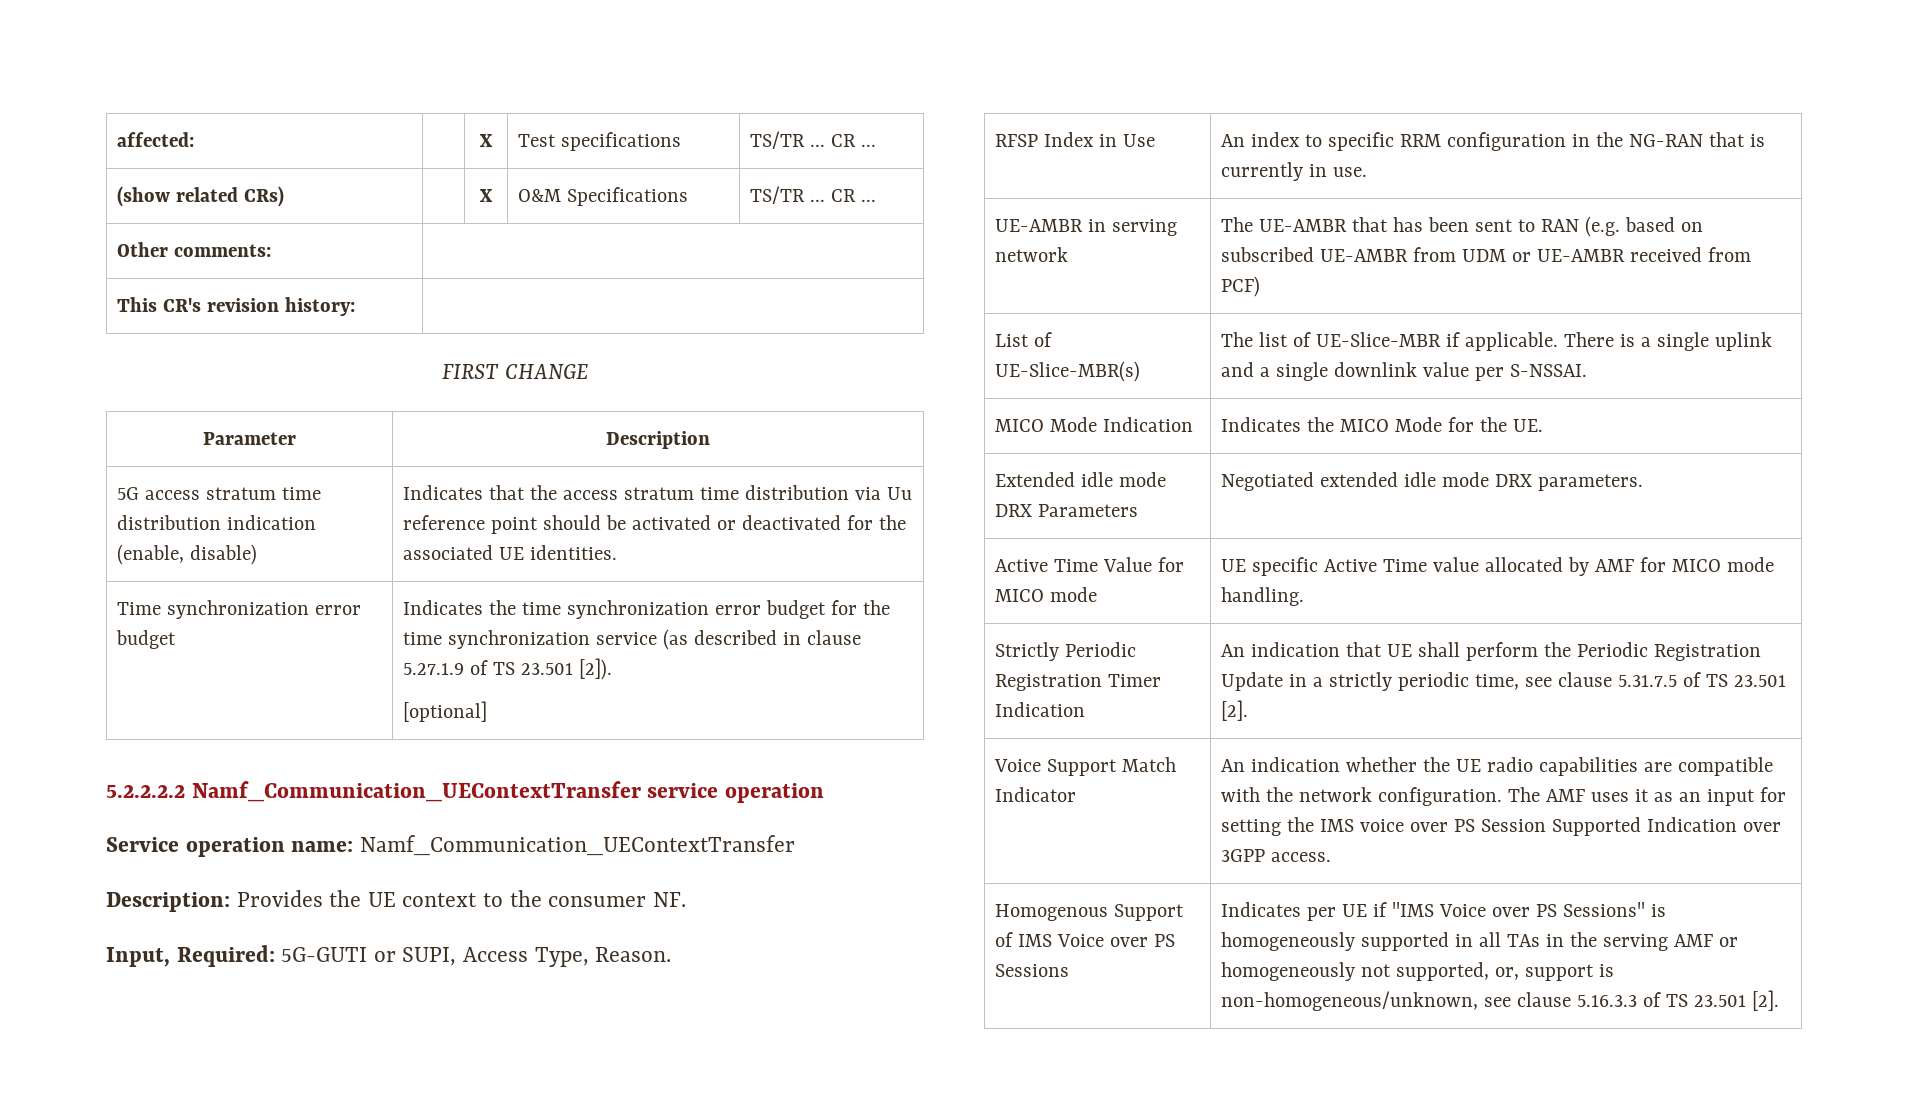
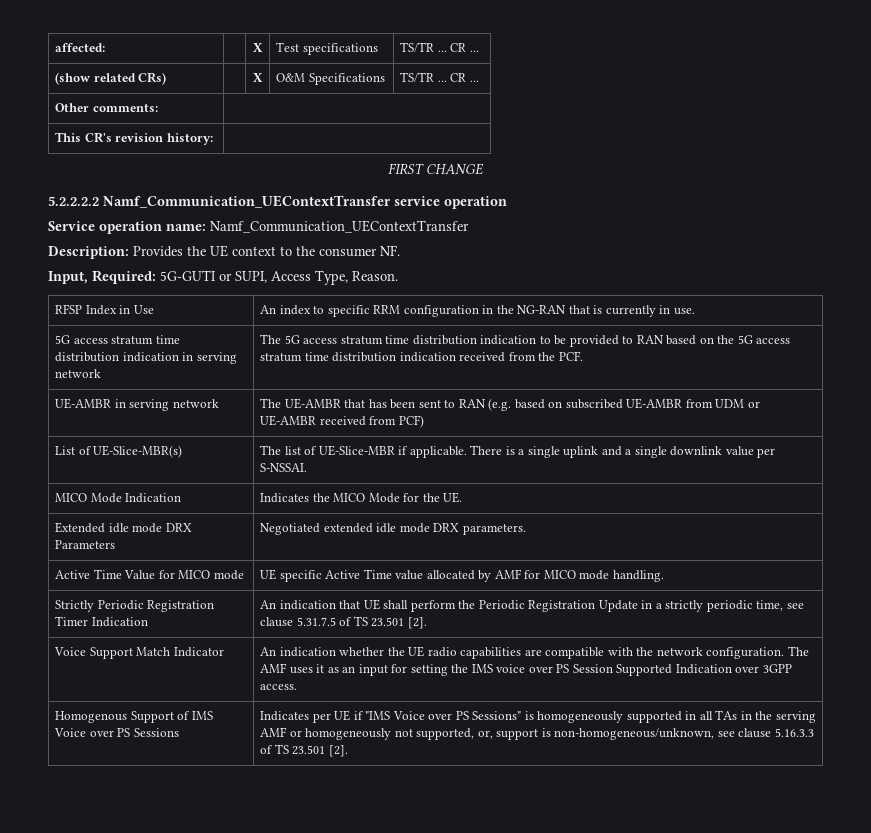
[203,432,296,445] [606,431,710,449] [117,487,322,500] [117,515,317,530] [117,544,258,565] [403,485,912,500] [403,515,906,534] [403,545,618,560] [117,600,362,619] [116,630,177,649] [403,600,891,619] [403,629,862,650] [403,658,613,680] [403,701,488,722] // Parameter | Description // 5G access stratum time distribution indication (enable, disable) | Indicates that the access stratum time distribution via Uu reference point should be activated or deactivated for the associated UE identities. // Time synchronization error budget | Indicates the time synchronization error budget for the time synchronization service (as described in clause 5.27.1.9 of TS 23.501 [2]). // [optional] -> (484, 169) none
(1368, 172) none -> [55,335,180,345] [55,352,237,364] [55,369,102,378] [260,334,791,347] [260,351,583,362] // 5G access stratum time distribution indication in serving network | The 5G access stratum time distribution indication to be provided to RAN based on the 5G access stratum time distribution indication received from the PCF.

